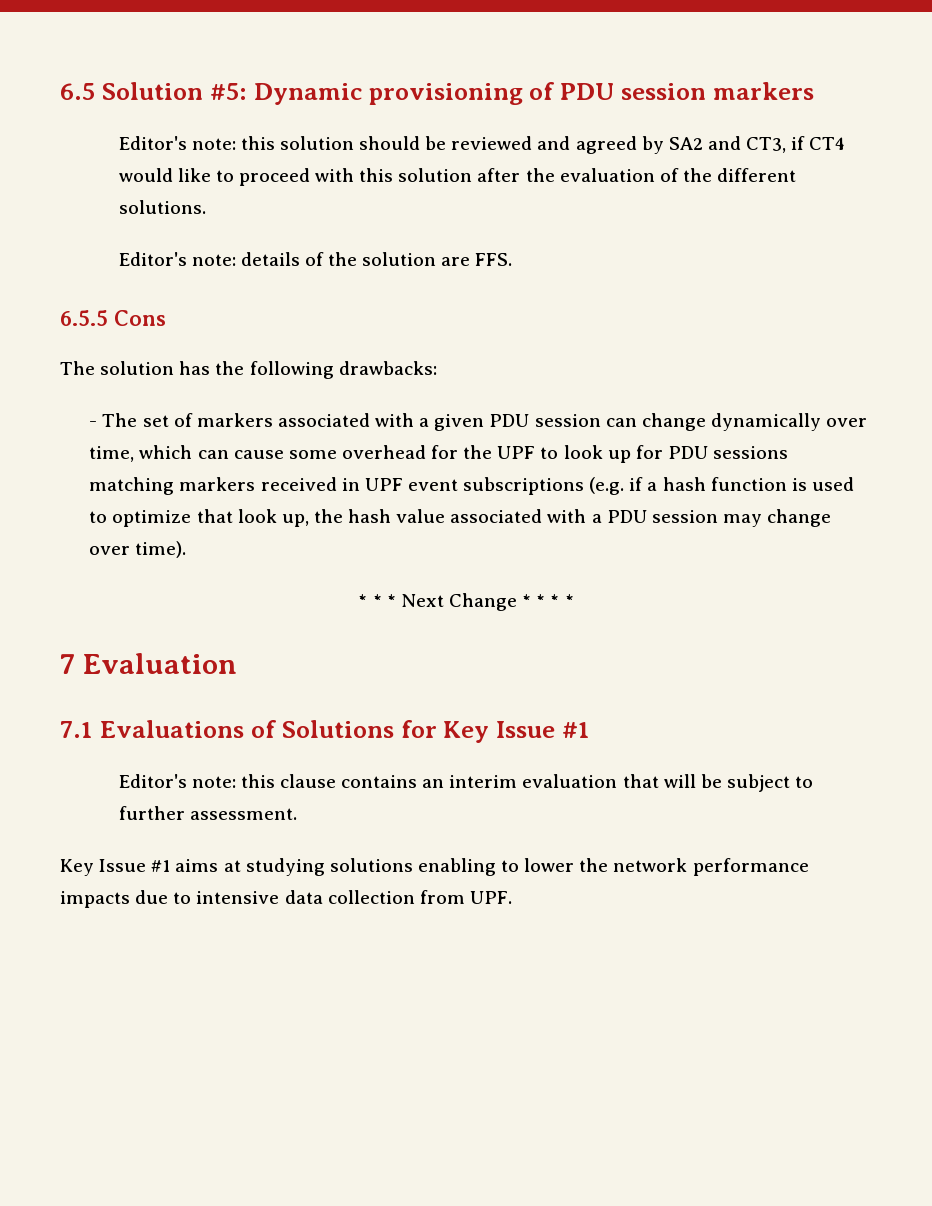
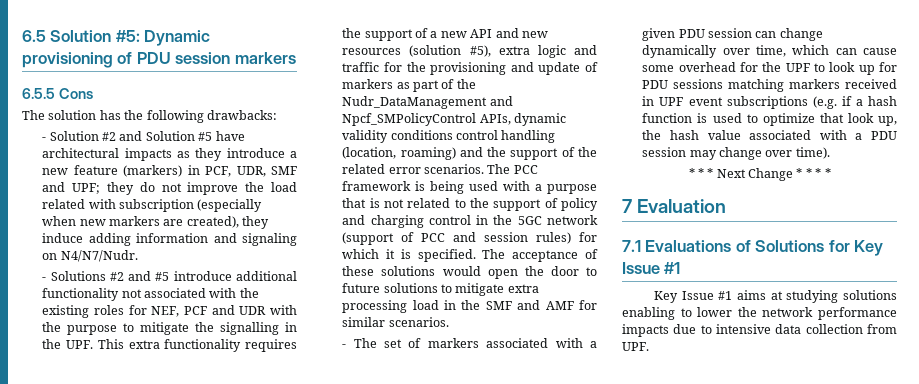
[118,136,846,154] [118,168,797,186] [118,200,206,214] [118,252,513,266] // Editor's note: this solution should be reviewed and agreed by SA2 and CT3, if CT4 would like to proceed with this solution after the evaluation of the different solutions. // Editor's note: details of the solution are FFS. -> (296, 58) none
(437, 368) none -> [42,131,245,141] [42,148,298,161] [42,165,297,177] [42,182,297,195] [42,199,263,212] [42,216,270,229] [42,233,297,246] [42,250,138,262] [42,271,297,281] [42,288,259,301] [42,305,298,318] [42,322,297,335] [42,339,297,352] [342,28,548,41] [342,45,597,58] [342,62,598,75] [342,79,476,92] [342,96,513,109] [342,113,567,126] [342,130,556,143] [342,147,597,160] [342,164,538,174] [342,181,597,194] [342,198,598,211] [342,215,598,228] [342,232,597,245] [342,249,598,262] [342,266,597,279] [342,283,539,296] [342,300,597,313] [342,317,449,327] // - Solution #2 and Solution #5 have architectural impacts as they introduce a new feature (markers) in PCF, UDR, SMF and UPF; they do not improve the load related with subscription (especially when new markers are created), they induce adding information and signaling on N4/N7/Nudr. // - Solutions #2 and #5 introduce additional functionality not associated with the existing roles for NEF, PCF and UDR with the purpose to mitigate the signalling in the UPF. This extra functionality requires the support of a new API and new resources (solution #5), extra logic and traffic for the provisioning and update of markers as part of the Nudr_DataManagement and Npcf_SMPolicyControl APIs, dynamic validity conditions control handling (location, roaming) and the support of the related error scenarios. The PCC framework is being used with a purpose that is not related to the support of policy and charging control in the 5GC network (support of PCC and session rules) for which it is specified. The acceptance of these solutions would open the door to future solutions to mitigate extra processing load in the SMF and AMF for similar scenarios.
[118,774,814,792] [118,806,297,820] // Editor's note: this clause contains an interim evaluation that will be subject to further assessment. -> (681, 268) none

